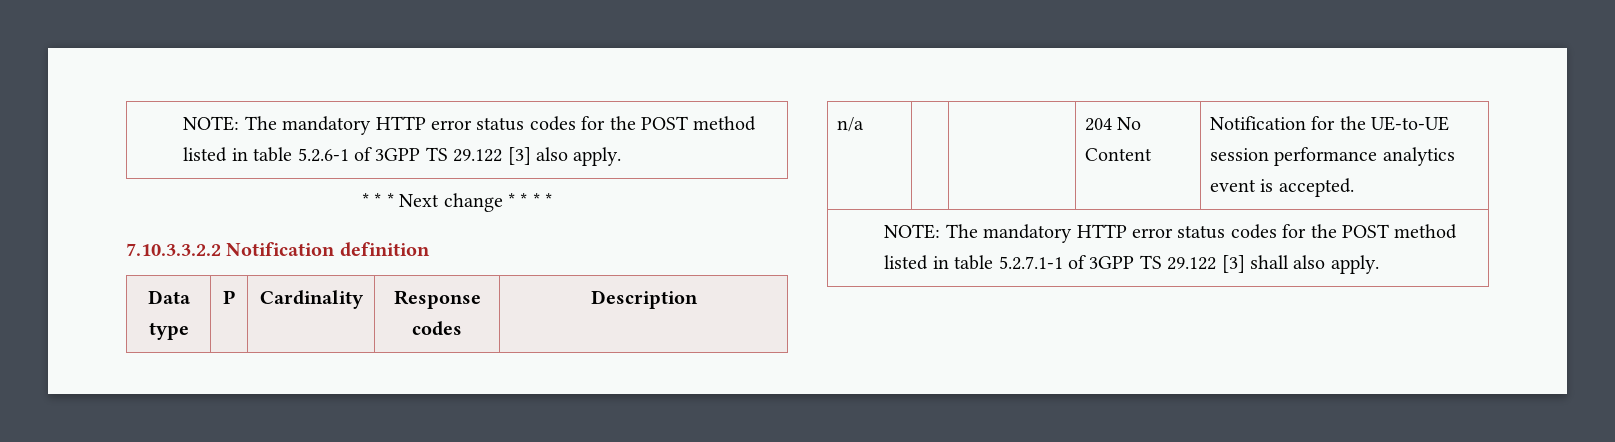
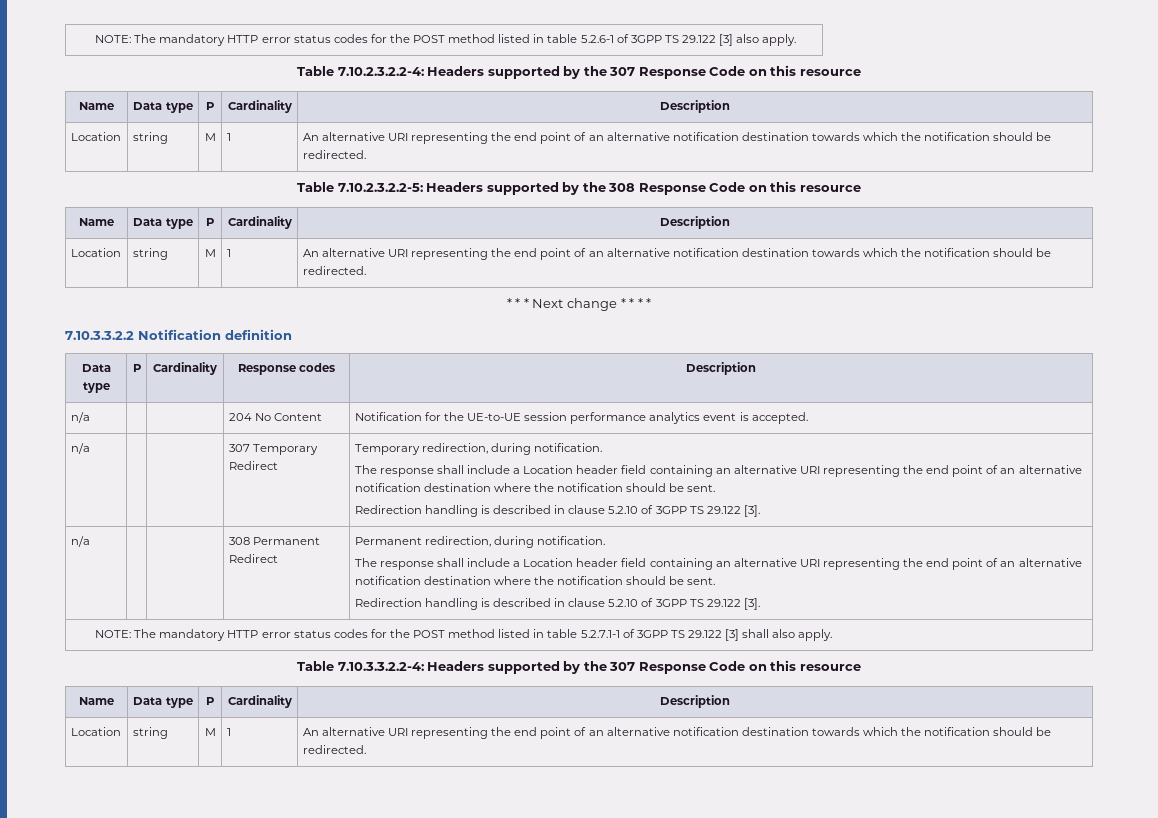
(622, 156) none -> [297,65,861,79] [79,102,114,110] [133,102,193,113] [206,102,214,110] [227,100,292,113] [660,100,731,113] [70,132,121,141] [132,132,168,144] [204,133,216,141] [226,133,231,141] [302,132,1052,144] [302,150,366,159] [297,181,861,195] [79,218,114,226] [133,218,193,229] [206,218,214,226] [227,216,292,229] [660,216,731,229] [70,248,121,257] [132,248,168,260] [204,249,216,257] [226,249,231,257] [302,248,1052,260] [302,266,366,275] // Table 7.10.2.3.2.2-4: Headers supported by the 307 Response Code on this resource // Name | Data type | P | Cardinality | Description // Location | string | M | 1 | An alternative URI representing the end point of an alternative notification destination towards which the notification should be redirected. // Table 7.10.2.3.2.2-5: Headers supported by the 308 Response Code on this resource // Name | Data type | P | Cardinality | Description // Location | string | M | 1 | An alternative URI representing the end point of an alternative notification destination towards which the notification should be redirected.
(1354, 187) none -> [70,443,90,454] [228,444,318,455] [228,461,278,470] [354,443,603,455] [354,465,1082,477] [354,483,716,492] [354,505,760,517] [70,536,90,547] [228,537,320,545] [228,554,278,563] [354,536,606,548] [354,558,1082,570] [354,576,716,585] [354,598,760,610] // n/a | | | 307 Temporary Redirect | Temporary redirection, during notification. // The response shall include a Location header field containing an alternative URI representing the end point of an alternative notification destination where the notification should be sent. // Redirection handling is described in clause 5.2.10 of 3GPP TS 29.122 [3]. // n/a | | | 308 Permanent Redirect | Permanent redirection, during notification. // The response shall include a Location header field containing an alternative URI representing the end point of an alternative notification destination where the notification should be sent. // Redirection handling is described in clause 5.2.10 of 3GPP TS 29.122 [3].
(1379, 264) none -> [297,660,861,674] [79,697,114,705] [133,697,193,708] [206,697,214,705] [227,695,292,708] [660,695,731,708] [70,727,121,736] [132,727,168,739] [204,728,216,736] [226,728,231,736] [302,727,1052,739] [302,745,366,754] // Table 7.10.3.3.2.2-4: Headers supported by the 307 Response Code on this resource // Name | Data type | P | Cardinality | Description // Location | string | M | 1 | An alternative URI representing the end point of an alternative notification destination towards which the notification should be redirected.

